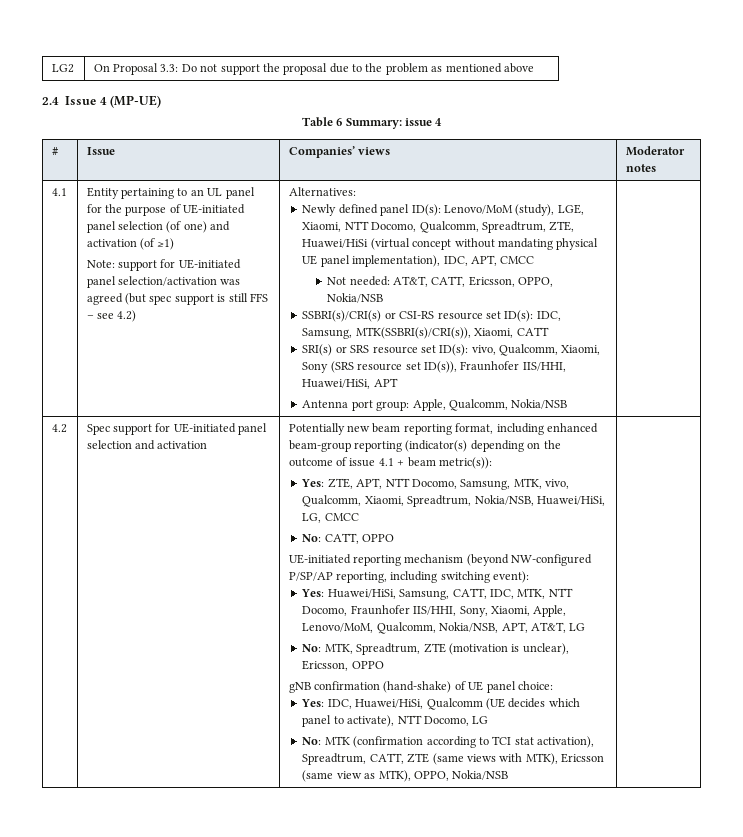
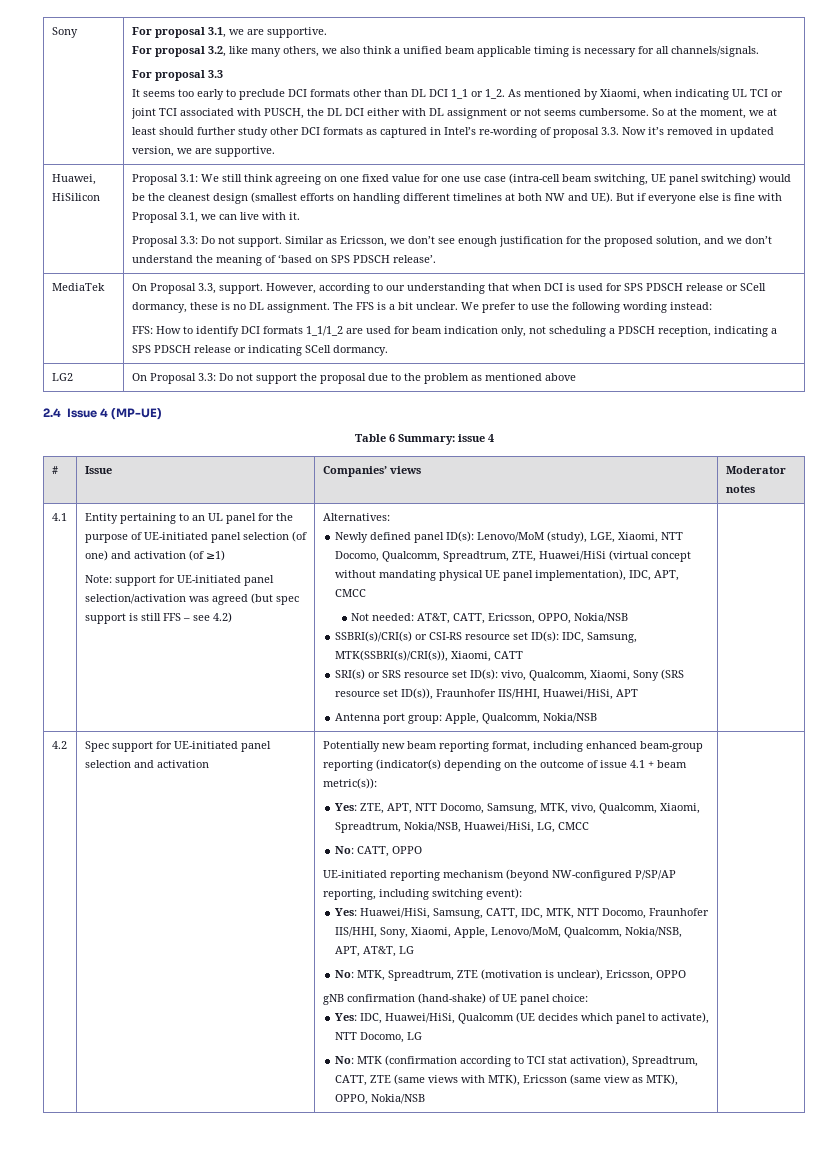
(51, 68) none -> [51,27,78,38] [131,27,327,38] [131,46,759,57] [131,70,223,81] [131,89,783,100] [130,108,777,119] [131,127,774,138] [131,146,275,157] [51,174,96,185] [51,193,100,201] [131,173,791,185] [131,192,782,204] [131,212,300,223] [131,236,772,247] [131,254,436,266] [51,283,105,291] [131,283,766,294] [131,302,712,313] [131,326,777,337] [131,345,388,356] Sony | For proposal 3.1, we are supportive. // For proposal 3.2, like many others, we also think a unified beam applicable timing is necessary for all channels/signals. // For proposal 3.3 // It seems too early to preclude DCI formats other than DL DCI 1_1 or 1_2. As mentioned by Xiaomi, when indicating UL TCI or joint TCI associated with PUSCH, the DL DCI either with DL assignment or not seems cumbersome. So at the moment, we at least should further study other DCI formats as captured in Intel’s re-wording of proposal 3.3. Now it’s removed in updated version, we are supportive. // Huawei, HiSilicon | Proposal 3.1: We still think agreeing on one fixed value for one use case (intra-cell beam switching, UE panel switching) would be the cleanest design (smallest efforts on handling different timelines at both NW and UE). But if everyone else is fine with Proposal 3.1, we can live with it. // Proposal 3.3: Do not support. Similar as Ericsson, we don’t see enough justification for the proposed solution, and we don’t understand the meaning of ‘based on SPS PDSCH release’. // MediaTek | On Proposal 3.3, support. However, according to our understanding that when DCI is used for SPS PDSCH release or SCell dormancy, these is no DL assignment. The FFS is a bit unclear. We prefer to use the following wording instead: // FFS: How to identify DCI formats 1_1/1_2 are used for beam indication only, not scheduling a PDSCH reception, indicating a SPS PDSCH release or indicating SCell dormancy. //

